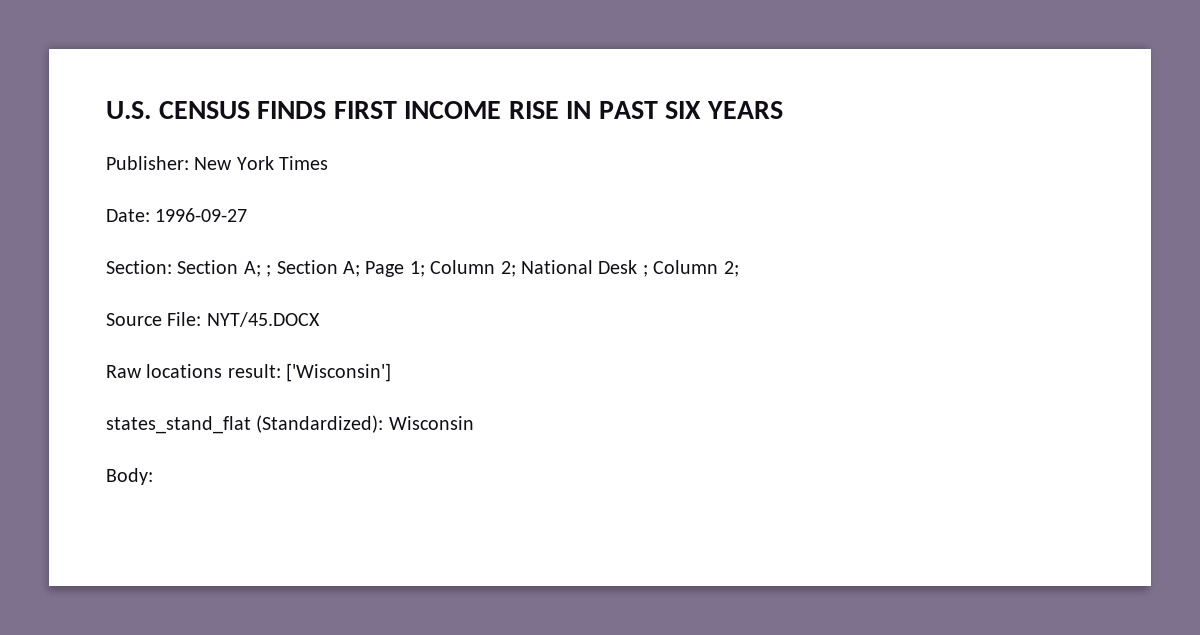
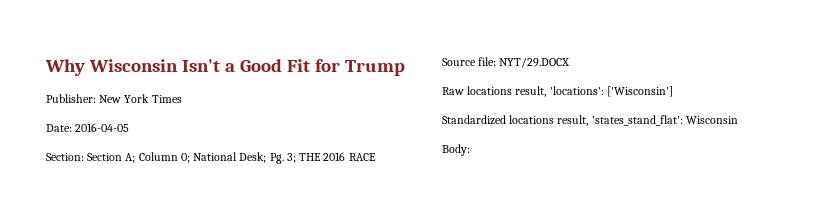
[106,101,784,119] U.S. CENSUS FINDS FIRST INCOME RISE IN PAST SIX YEARS -> [45,59,405,76] Why Wisconsin Isn't a Good Fit for Trump
[155,208,248,222] 1996-09-27 -> [75,123,130,132] 2016-04-05
[266,260,739,277] ; Section A; Page 1; Column 2; National Desk ; Column 2; -> [138,152,376,164] Column 0; National Desk; Pg. 3; THE 2016 RACE
[167,312,320,327] File: NYT/45.DOCX -> [478,57,571,68] file: NYT/29.DOCX
[227,364,281,378] result: -> [515,86,604,97] result, 'locations':
[106,415,384,434] states_stand_flat (Standardized): -> [442,115,683,126] Standardized locations result, 'states_stand_flat':

